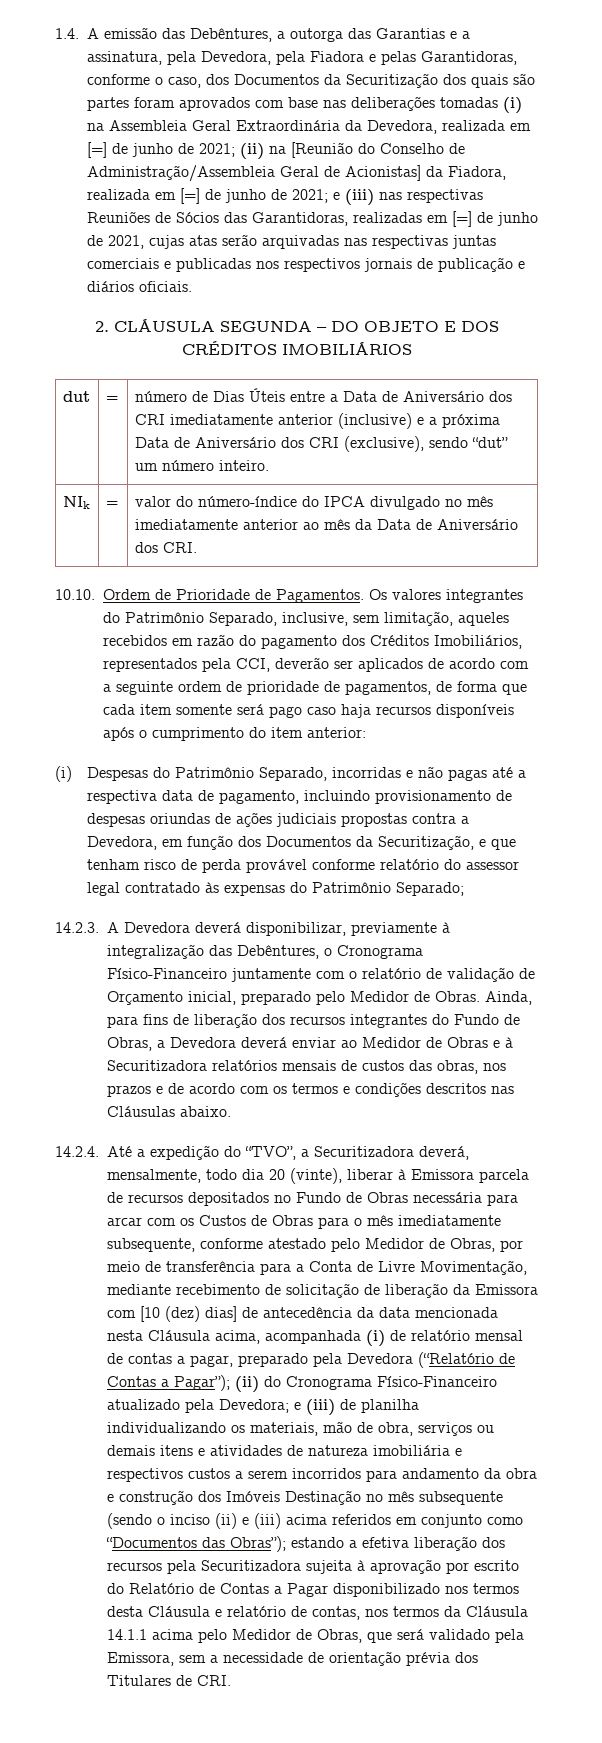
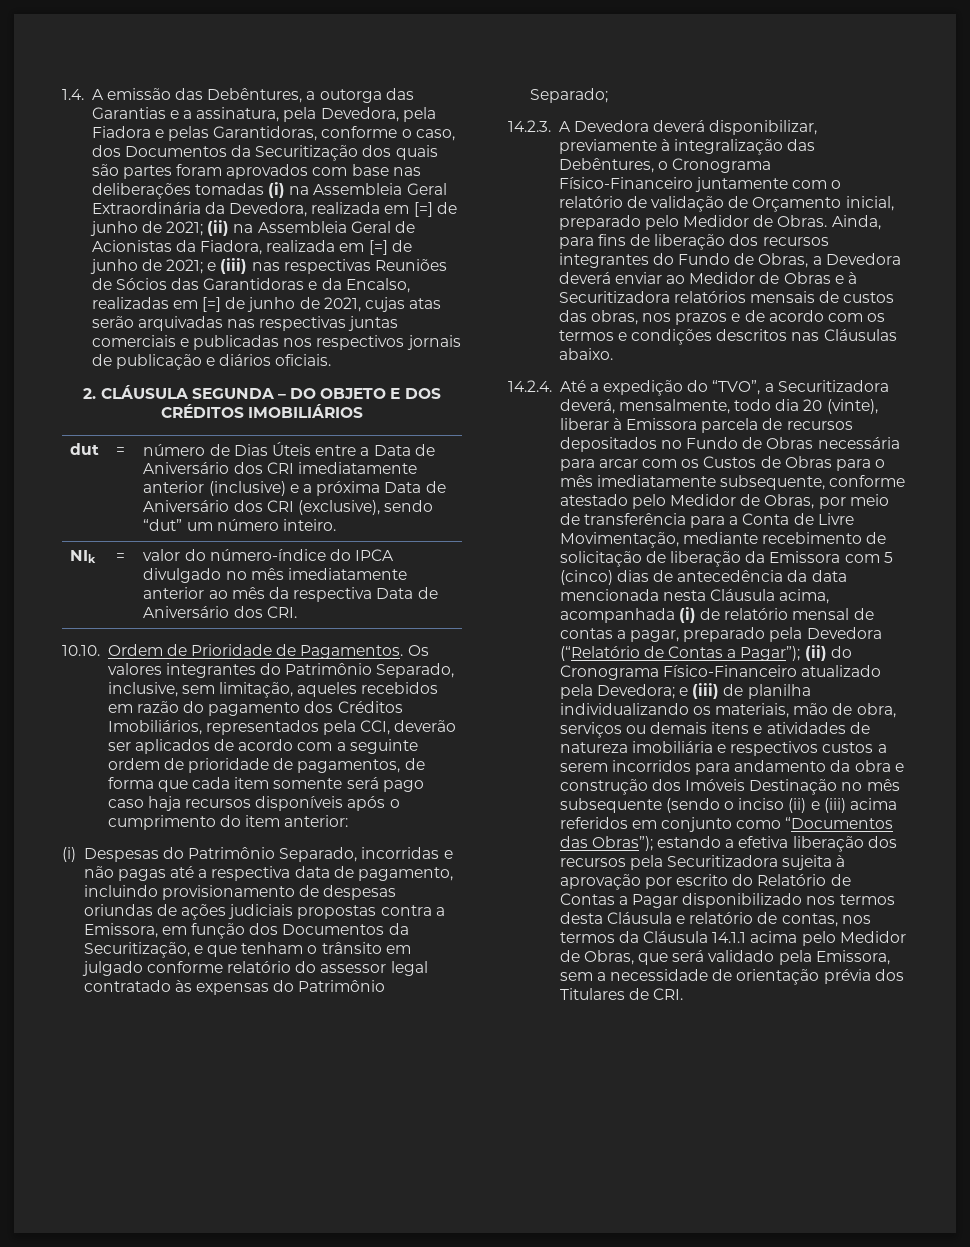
[291,142,465,158] [87,165,275,182] [Reunião do Conselho de Administração/Assembleia -> [257,221,347,233] Assembleia
[345,165,421,181] Acionistas] -> [91,240,172,252] Acionistas
[252,212,348,226] Garantidoras, -> [203,278,410,293] Garantidoras e da Encalso,
(372, 524) none -> [293,587,373,602] respectiva
[86,836,157,850] Devedora, -> [83,923,158,938] Emissora,
[143,859,307,873] risco de perda provável -> [307,942,411,954] [81,961,143,976] o trânsito em julgado
[140,1306,237,1322] [10 (dez) dias] -> [883,552,893,563] [559,570,649,585] 5 (cinco) dias

